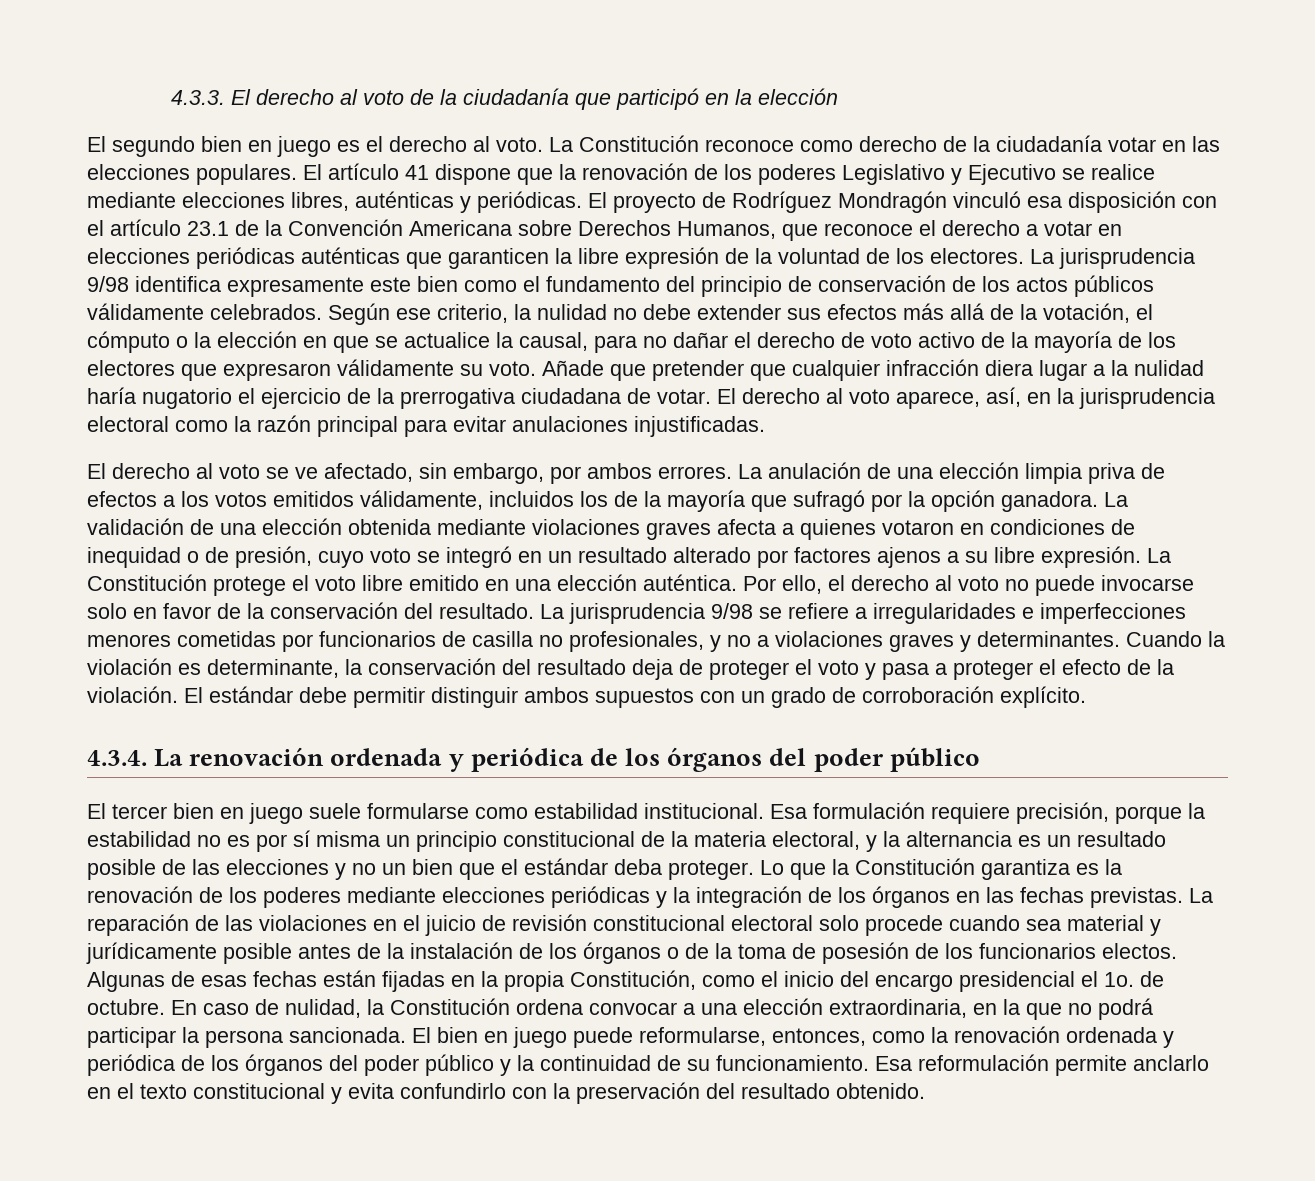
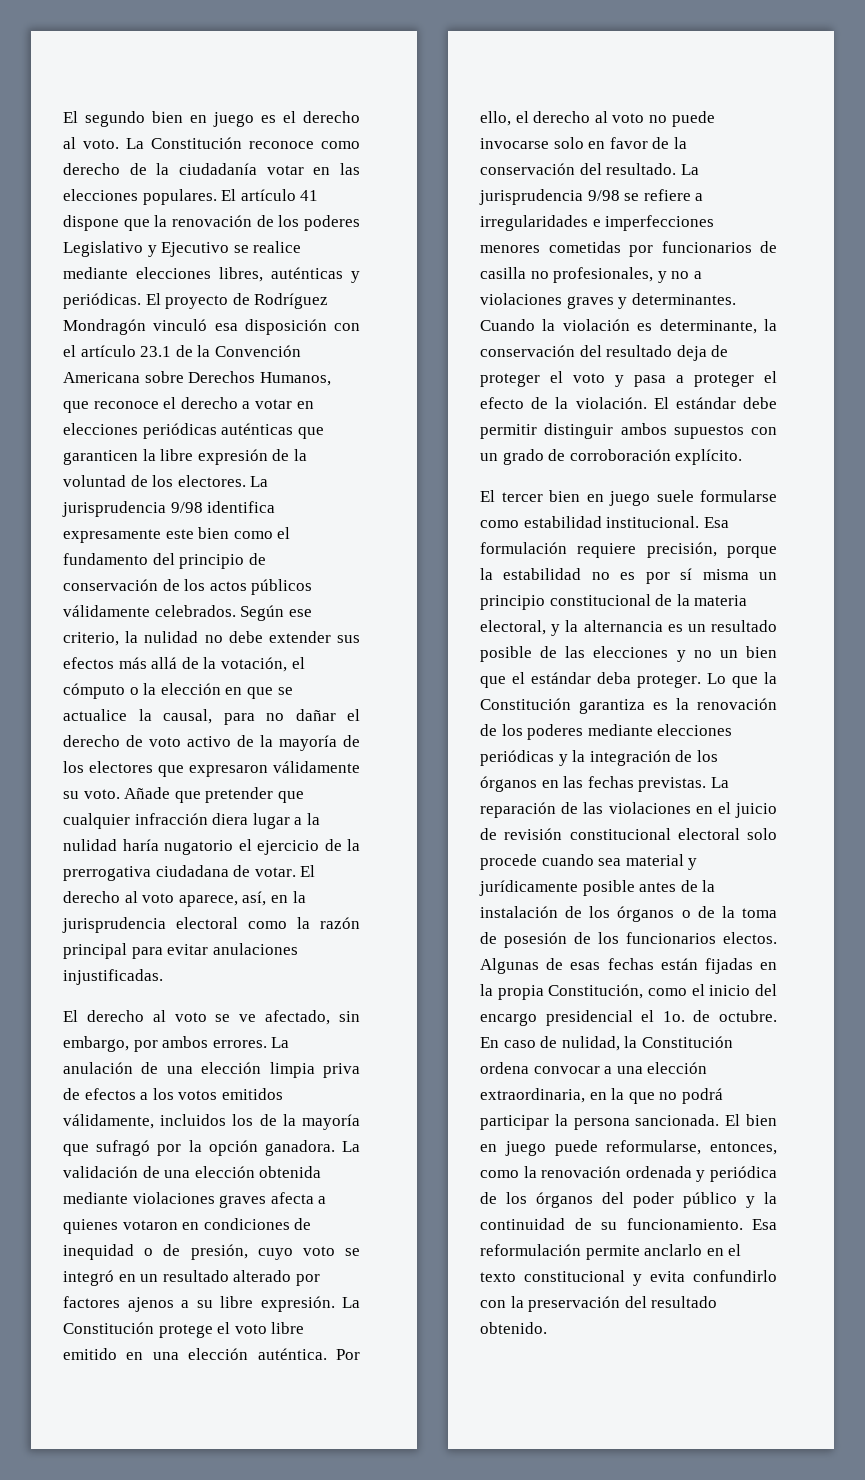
[171,88,839,110] 4.3.3. El derecho al voto de la ciudadanía que participó en la elección // -> (63, 117) none
[87,747,980,772] // 4.3.4. La renovación ordenada y periódica de los órganos del poder público -> (743, 457) none

